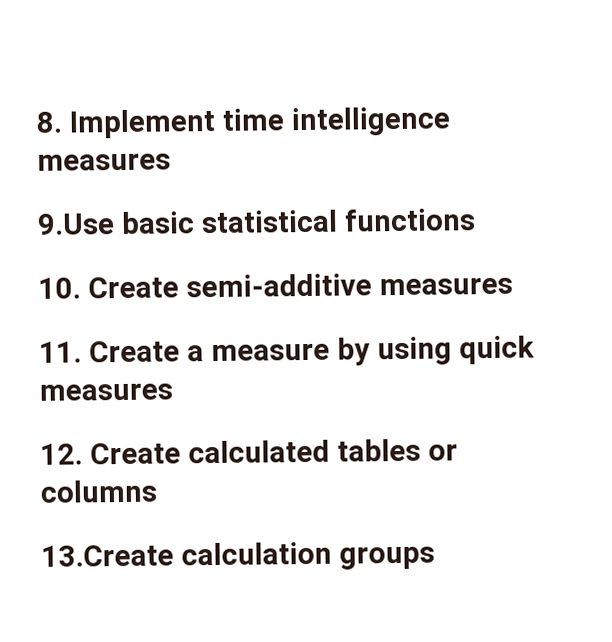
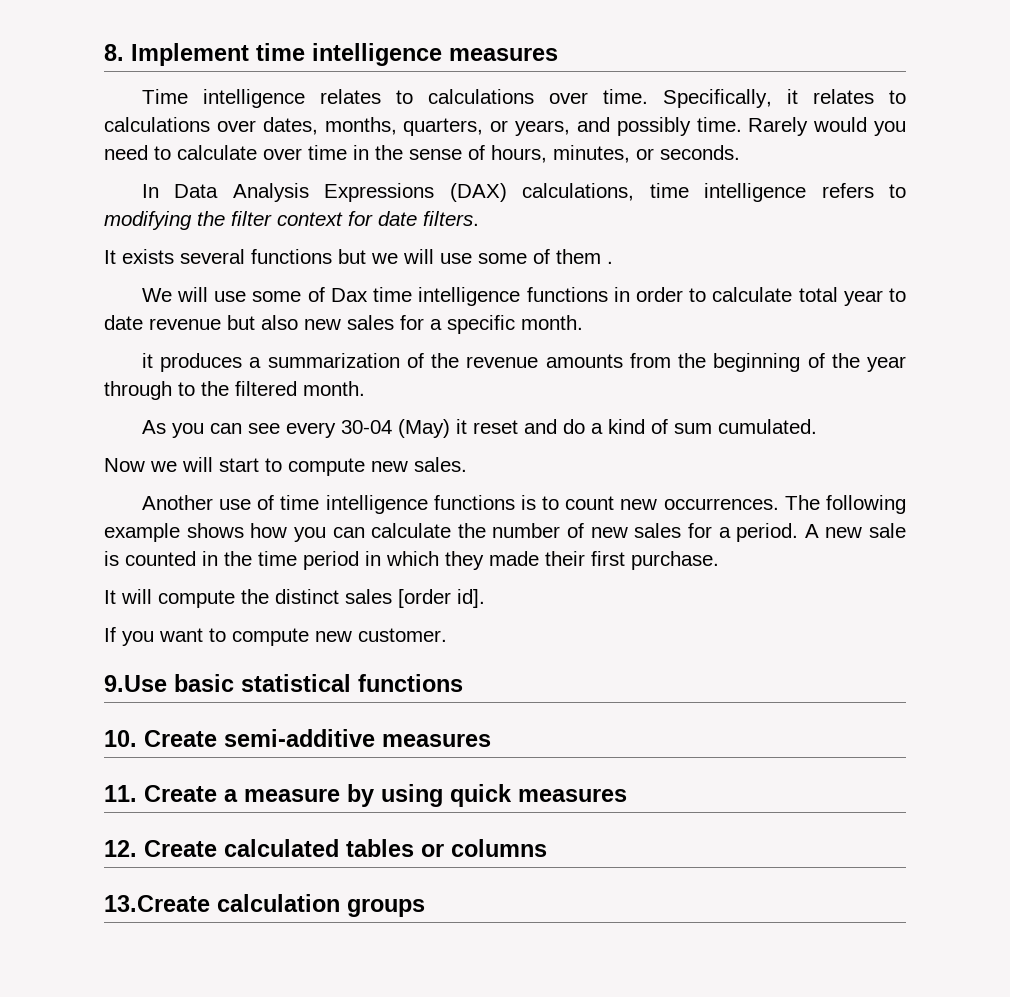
(171, 162) none -> [141,89,906,108] [104,117,907,136] [104,145,740,163] [141,183,907,202] [104,211,479,230] [104,249,613,264] [141,287,906,306] [104,315,583,334] [141,353,906,372] [104,381,365,400] [141,419,817,438] [104,457,467,476] [141,495,906,514] [104,523,906,542] [104,551,719,570] [104,589,485,608] [104,627,447,646] // Time intelligence relates to calculations over time. Specifically, it relates to calculations over dates, months, quarters, or years, and possibly time. Rarely would you need to calculate over time in the sense of hours, minutes, or seconds. // In Data Analysis Expressions (DAX) calculations, time intelligence refers to modifying the filter context for date filters. // It exists several functions but we will use some of them . // We will use some of Dax time intelligence functions in order to calculate total year to date revenue but also new sales for a specific month. // it produces a summarization of the revenue amounts from the beginning of the year through to the filtered month. // As you can see every 30-04 (May) it reset and do a kind of sum cumulated. // Now we will start to compute new sales. // Another use of time intelligence functions is to count new occurrences. The following example shows how you can calculate the number of new sales for a period. A new sale is counted in the time period in which they made their first purchase. // It will compute the distinct sales [order id]. // If you want to compute new customer.

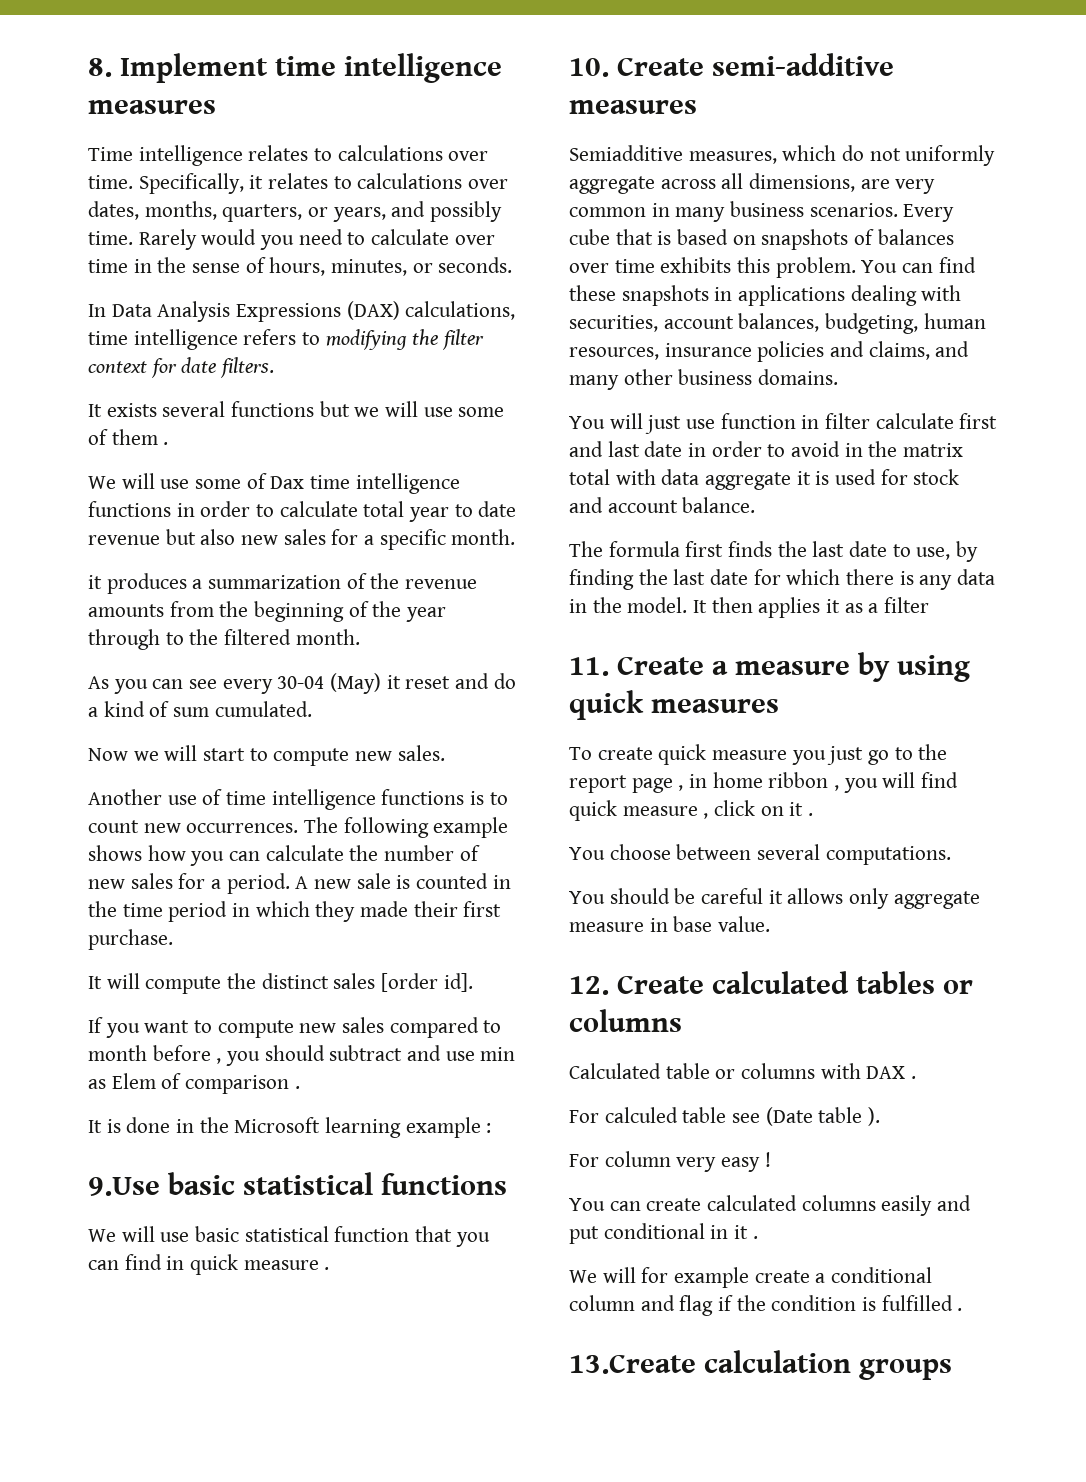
[358,628,447,642] [104,674,463,692] [104,729,491,747] customer. // 9.Use basic statistical functions // 10. Create semi-additive measures -> [342,1017,502,1038] [88,1045,516,1066] [88,1073,300,1094] [88,1117,492,1138] [88,1172,507,1196] [88,1226,490,1247] [88,1254,330,1275] [569,53,894,77] [569,100,697,114] [569,145,996,166] [569,173,936,194] [569,201,955,222] [569,229,954,250] [569,257,976,278] [569,285,962,306] [569,313,986,334] [569,341,970,362] [569,369,839,390] [569,413,998,434] [569,441,964,457] [569,469,960,490] [569,497,756,513] [569,541,979,562] [569,569,996,590] [569,597,930,618] sales compared to month before , you should subtract and use min as Elem of comparison . // It is done in the Microsoft learning example : // 9.Use basic statistical functions // We will use basic statistical function that you can find in quick measure . // 10. Create semi-additive measures // Semiadditive measures, which do not uniformly aggregate across all dimensions, are very common in many business scenarios. Every cube that is based on snapshots of balances over time exhibits this problem. You can find these snapshots in applications dealing with securities, account balances, budgeting, human resources, insurance policies and claims, and many other business domains. // You will just use function in filter calculate first and last date in order to avoid in the matrix total with data aggregate it is used for stock and account balance. // The formula first finds the last date to use, by finding the last date for which there is any data in the model. It then applies it as a filter
(627, 795) none -> [569,744,948,765] [569,772,959,793] [569,800,814,821] [569,844,951,865] [569,888,980,909] [569,916,771,932] // To create quick measure you just go to the report page , in home ribbon , you will find quick measure , click on it . // You choose between several computations. // You should be careful it allows only aggregate measure in base value.
(547, 848) none -> [569,1063,917,1079] [569,1107,881,1126] [569,1151,771,1172] [569,1195,972,1216] [569,1223,758,1244] [569,1267,933,1288] [569,1295,963,1316] // Calculated table or columns with DAX . // For calculed table see (Date table ). // For column very easy ! // You can create calculated columns easily and put conditional in it . // We will for example create a conditional column and flag if the condition is fulfilled .

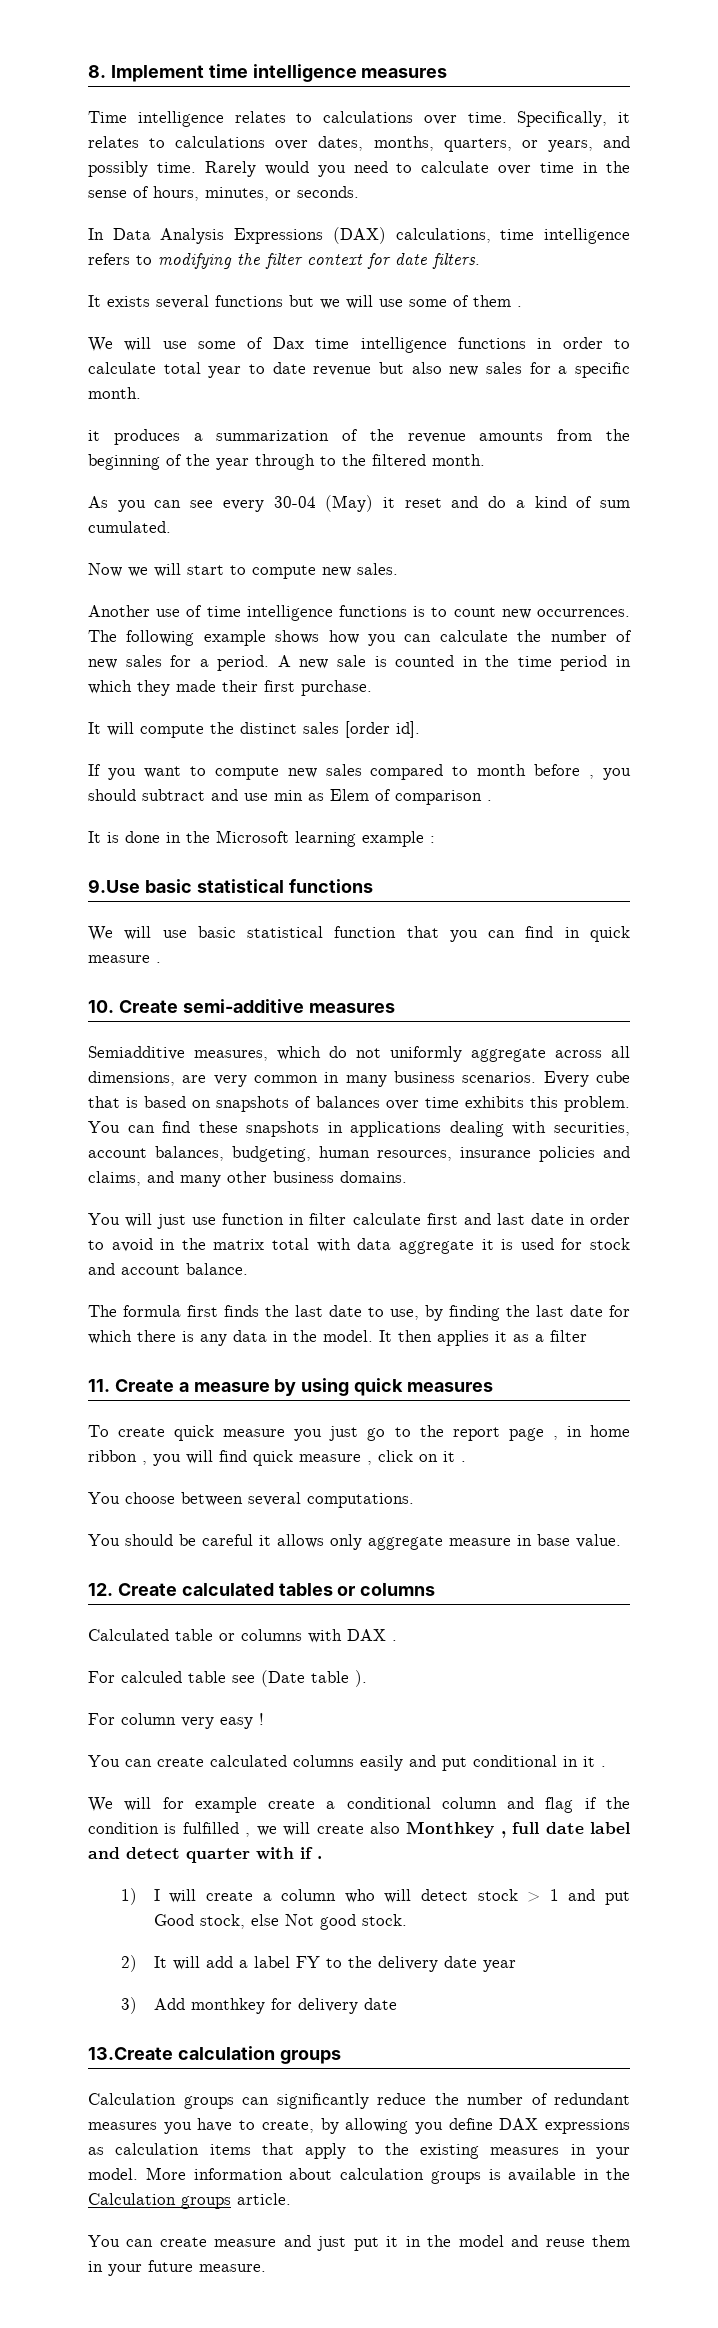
[957,1308,963,1311] [569,1350,952,1380] . // 13.Create calculation groups -> [245,1821,631,1838] [88,1847,322,1863] [120,1888,630,1905] [153,1914,407,1930] [120,1955,516,1972] [120,1997,397,2014] [88,2046,341,2064] [88,2093,630,2109] [88,2118,630,2134] [88,2143,631,2159] [88,2167,630,2184] [88,2193,291,2209] [88,2235,630,2251] [88,2260,266,2276] , we will create also Monthkey , full date label and detect quarter with if . // 1) I will create a column who will detect stock > 1 and put Good stock, else Not good stock. // 2) It will add a label FY to the delivery date year // 3) Add monthkey for delivery date // 13.Create calculation groups // Calculation groups can significantly reduce the number of redundant measures you have to create, by allowing you define DAX expressions as calculation items that apply to the existing measures in your model. More information about calculation groups is available in the Calculation groups article. // You can create measure and just put it in the model and reuse them in your future measure.

